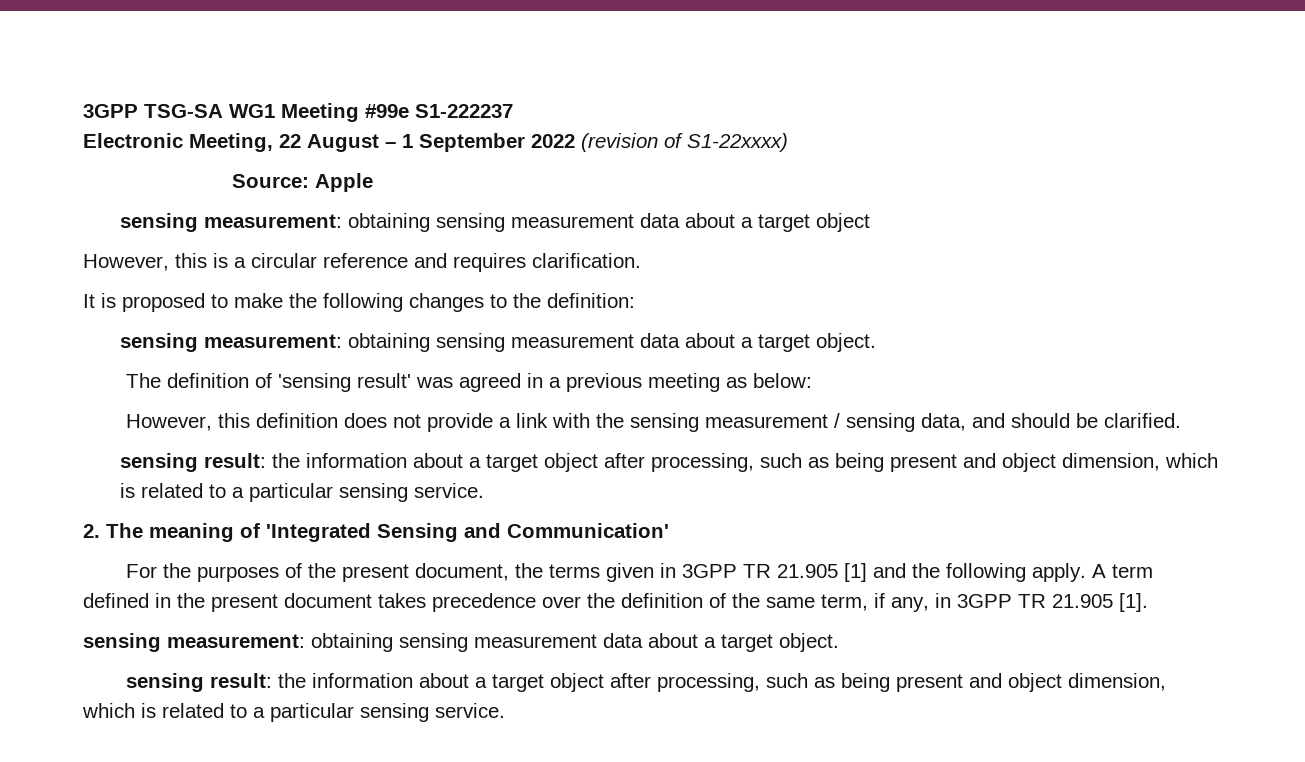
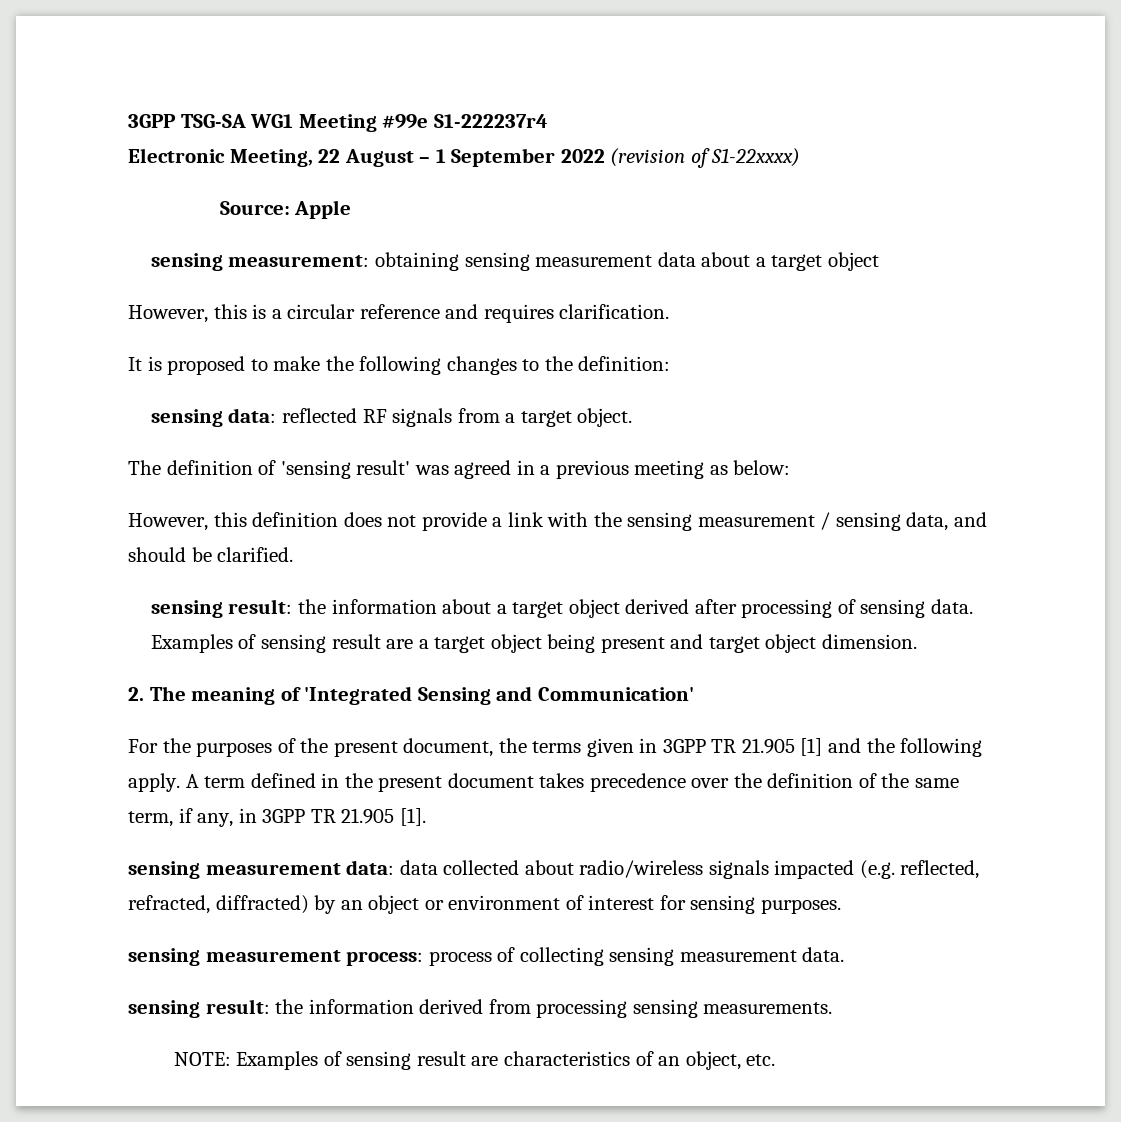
[415,104,513,118] S1-222237 -> [433,114,548,128] S1-222237r4
[204,333,736,352] measurement: obtaining sensing measurement data about -> [228,408,500,427] data: reflected RF signals from
[604,453,1219,472] [120,483,485,502] after processing, such as being present and object dimension, which is related to a particular sensing service. -> [625,599,973,618] [150,634,917,653] derived after processing of sensing data. Examples of sensing result are a target object being present and target object dimension.
[167,633,839,652] [125,673,1166,692] [82,703,505,722] measurement: obtaining sensing measurement data about a target object. // sensing result: the information about a target object after processing, such as being present and object dimension, which is related to a particular sensing service. -> [205,860,980,879] [128,895,841,914] [128,947,845,966] [128,999,833,1018] [173,1051,776,1070] measurement data: data collected about radio/wireless signals impacted (e.g. reflected, refracted, diffracted) by an object or environment of interest for sensing purposes. // sensing measurement process: process of collecting sensing measurement data. // sensing result: the information derived from processing sensing measurements. // NOTE: Examples of sensing result are characteristics of an object, etc.

